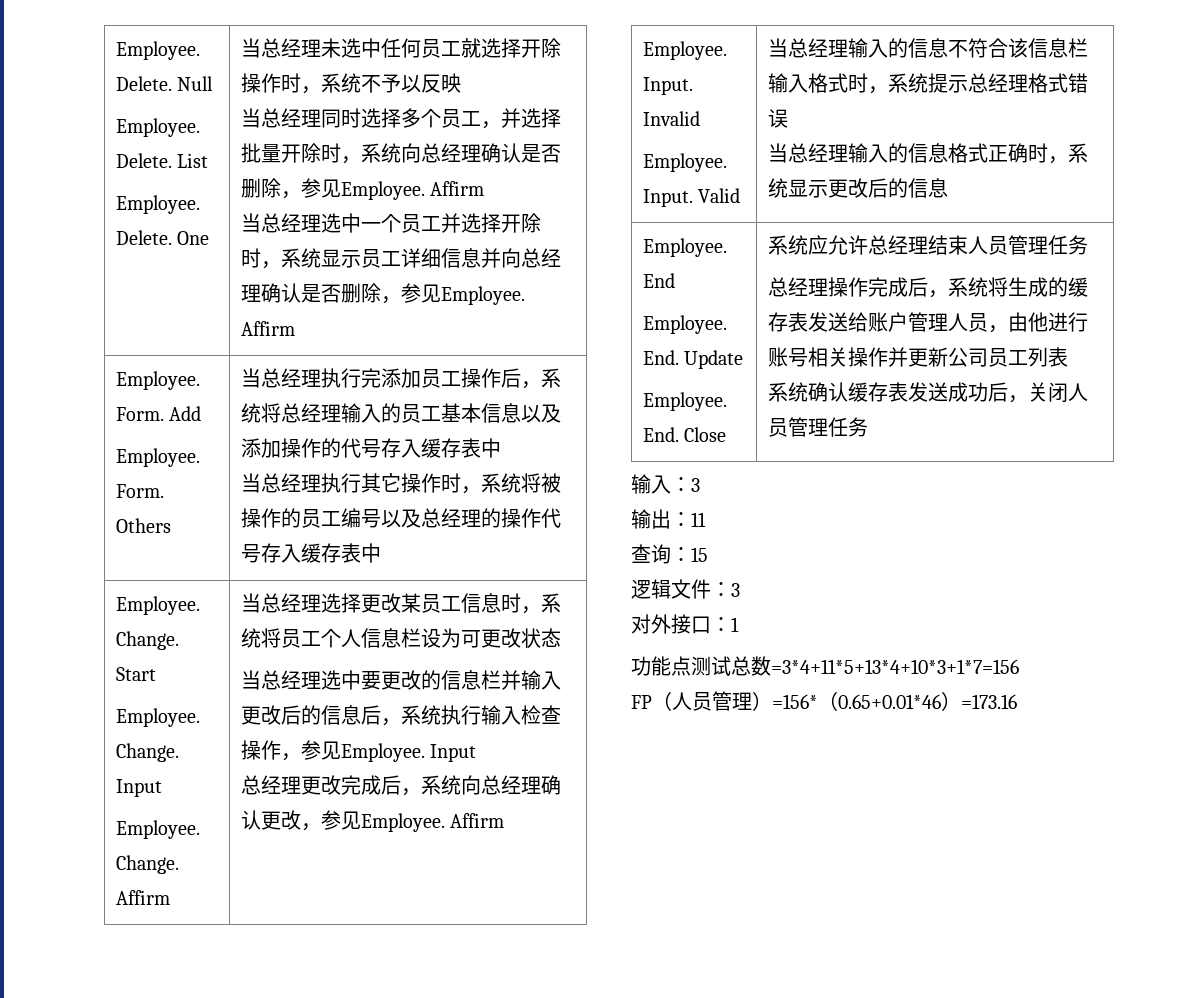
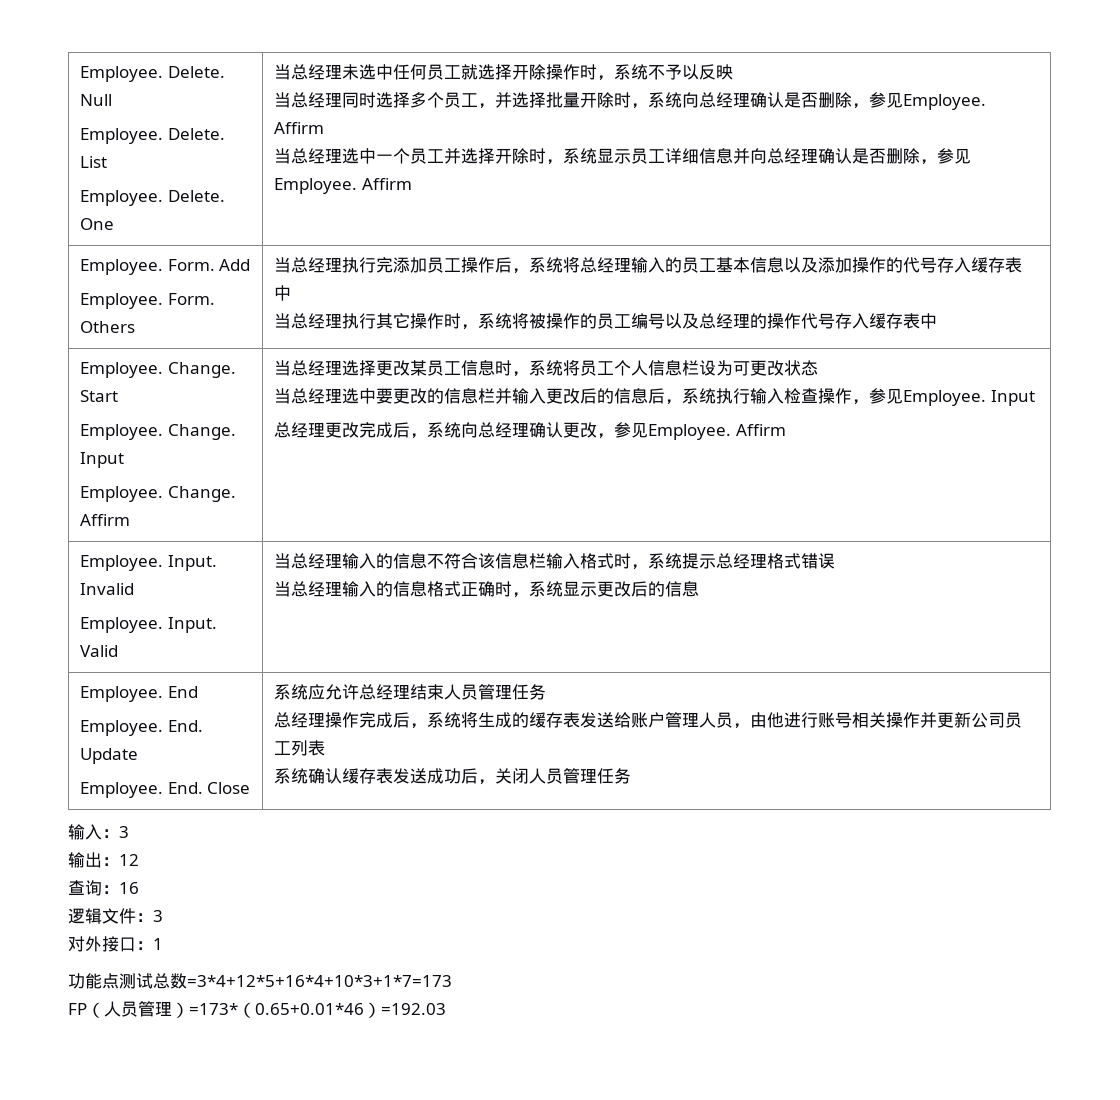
[691,512,706,527] 11 -> [119,854,139,866] 12
[691,547,708,562] 15 -> [119,882,139,894] 16
[771,659,1019,674] =3*4+11*5+13*4+10*3+1*7=156 -> [187,975,452,987] =3*4+12*5+16*4+10*3+1*7=173
[772,694,818,709] =156* -> [189,1003,238,1015] =173*
[961,694,1017,709] =173.16 -> [381,1003,446,1015] =192.03

